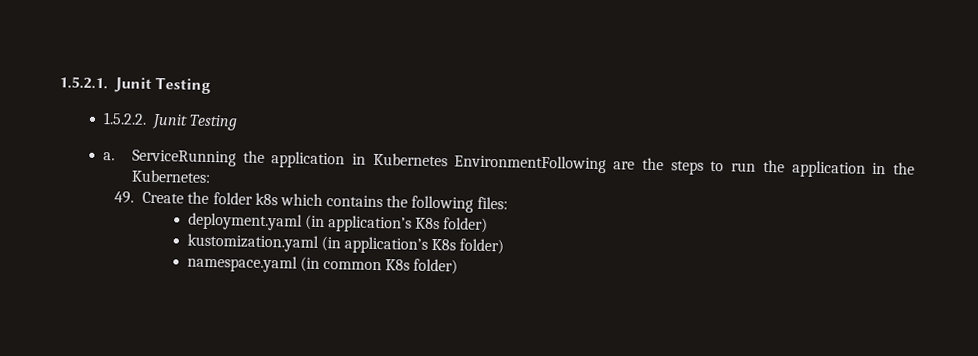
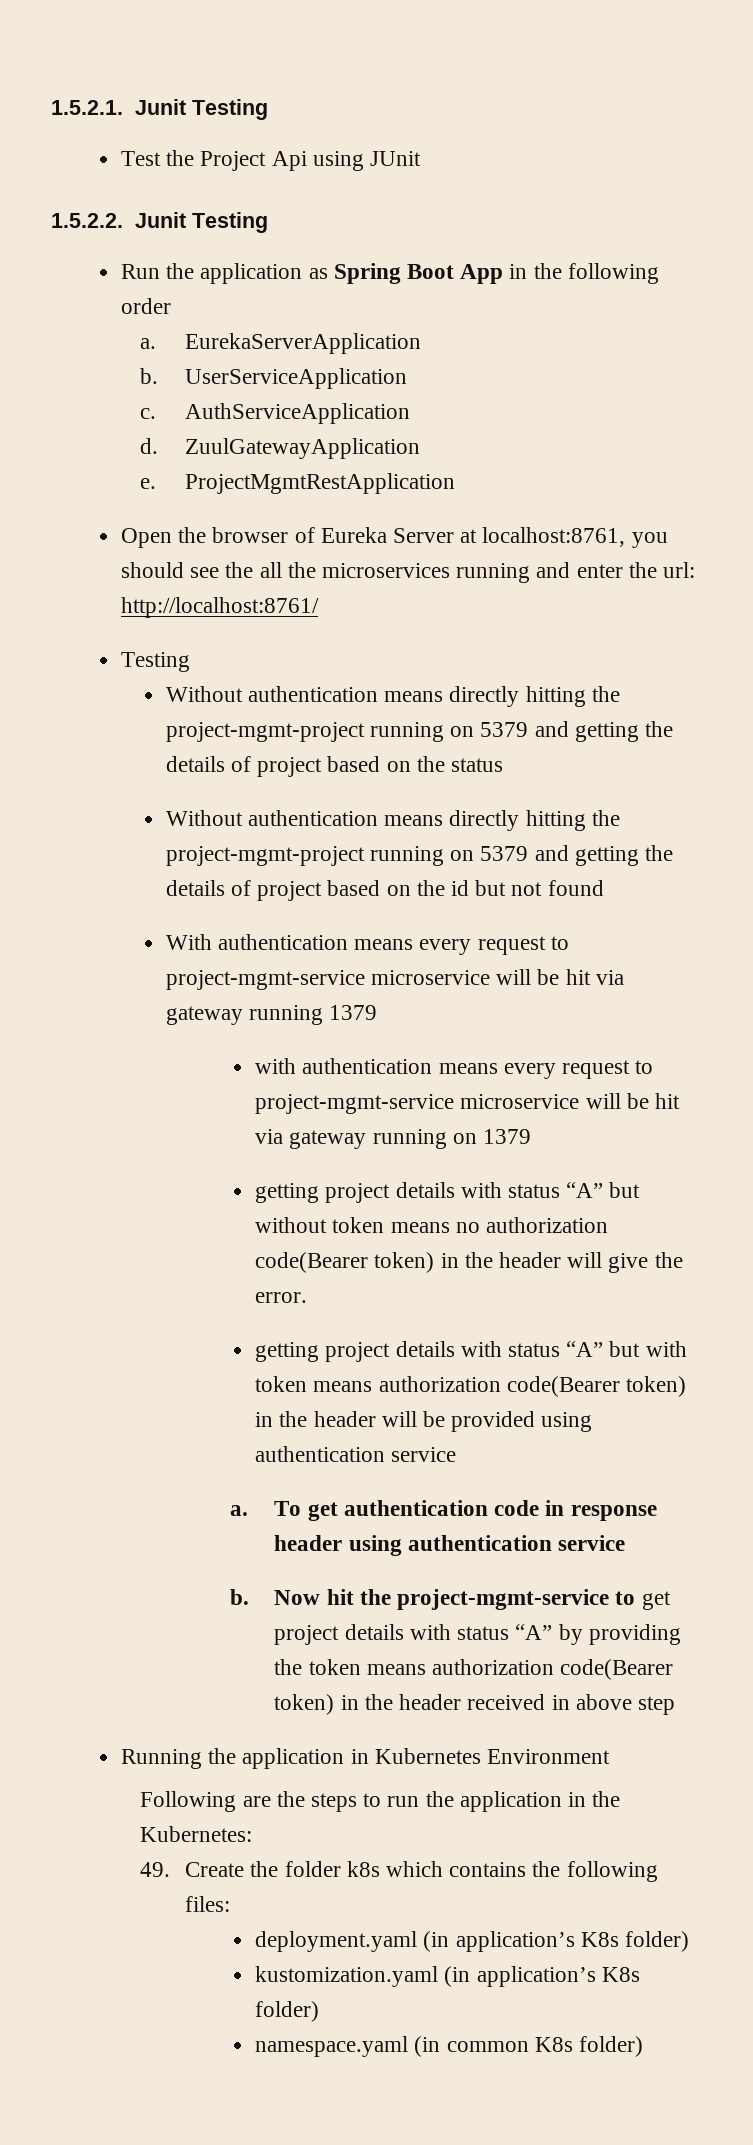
[103,112,239,131] [103,149,237,167] 1.5.2.2. Junit Testing // a. ServiceRunning -> [120,150,422,171] [51,212,268,233] [120,263,659,284] [120,298,171,314] [140,333,422,354] [140,368,408,389] [140,403,411,424] [140,438,421,459] [140,473,456,494] [120,527,668,548] [120,562,696,583] [120,597,319,618] [120,652,190,672] [165,686,620,707] [165,721,673,742] [165,756,503,777] [165,810,620,831] [165,845,673,866] [165,880,604,901] [165,934,569,955] [165,969,624,990] [165,1005,378,1025] [255,1058,654,1079] [255,1093,680,1114] [255,1129,531,1149] [255,1182,641,1203] [255,1217,608,1233] [255,1252,683,1273] [255,1292,308,1303] [255,1341,687,1362] [255,1376,686,1397] [255,1411,593,1432] [255,1446,457,1462] [229,1500,657,1521] [274,1535,626,1556] [229,1589,671,1610] [274,1624,681,1645] [274,1659,674,1680] [274,1694,675,1715] [120,1749,202,1769] Test the Project Api using JUnit // 1.5.2.2. Junit Testing // Run the application as Spring Boot App in the following order // a. EurekaServerApplication // b. UserServiceApplication // c. AuthServiceApplication // d. ZuulGatewayApplication // e. ProjectMgmtRestApplication // Open the browser of Eureka Server at localhost:8761, you should see the all the microservices running and enter the url: http://localhost:8761/ // Testing // Without authentication means directly hitting the project-mgmt-project running on 5379 and getting the details of project based on the status // Without authentication means directly hitting the project-mgmt-project running on 5379 and getting the details of project based on the id but not found // With authentication means every request to project-mgmt-service microservice will be hit via gateway running 1379 // with authentication means every request to project-mgmt-service microservice will be hit via gateway running on 1379 // getting project details with status “A” but without token means no authorization code(Bearer token) in the header will give the error. // getting project details with status “A” but with token means authorization code(Bearer token) in the header will be provided using authentication service // a. To get authentication code in response header using authentication service // b. Now hit the project-mgmt-service to get project details with status “A” by providing the token means authorization code(Bearer token) in the header received in above step // Running
[454,154,608,174] EnvironmentFollowing -> [487,1749,611,1764] [140,1791,237,1812] Environment // Following

